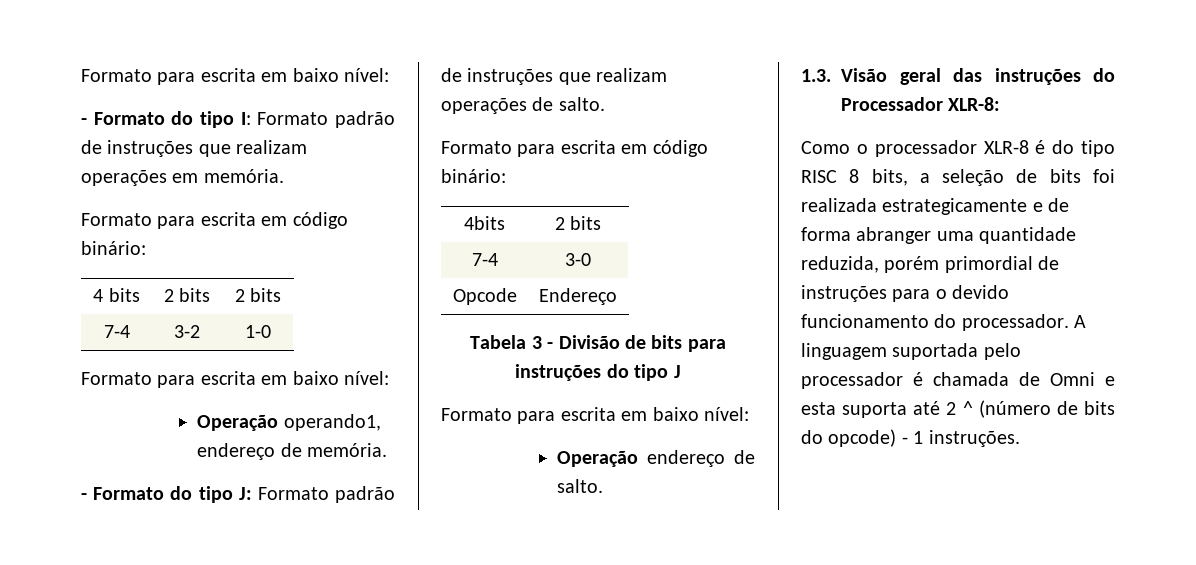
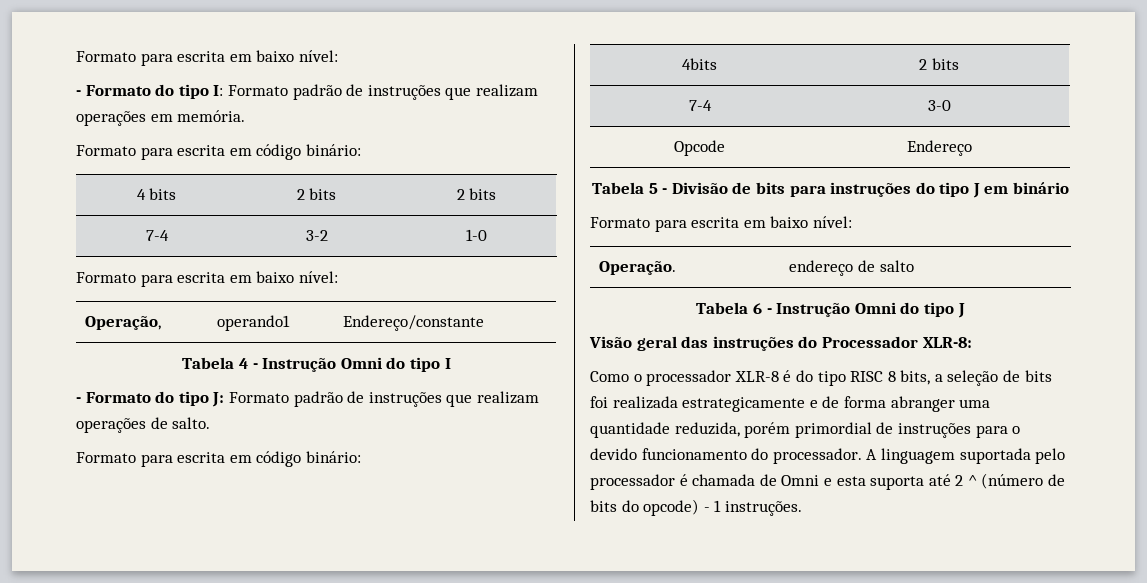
[197,414,381,431] [197,443,387,460] // Operação operando1, endereço de memória. -> [85,316,162,330] [217,315,291,331] [343,315,485,331] [182,357,451,372] // Operação, | operando1 | Endereço/constante // Tabela 4 - Instrução Omni do tipo I
[531,336,542,349] 3 -> [648,183,658,194] 5
[441,407,749,424] [557,450,755,467] [557,479,604,493] [801,69,831,82] // Formato para escrita em baixo nível: // Operação endereço de salto. // 1.3. -> [984,182,1070,194] [590,216,852,232] [599,261,677,275] [789,260,914,276] [696,302,965,318] em binário // Formato para escrita em baixo nível: // Operação. | endereço de salto // Tabela 6 - Instrução Omni do tipo J //

